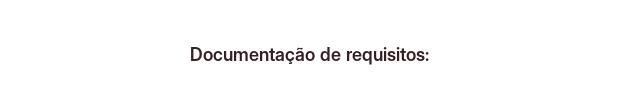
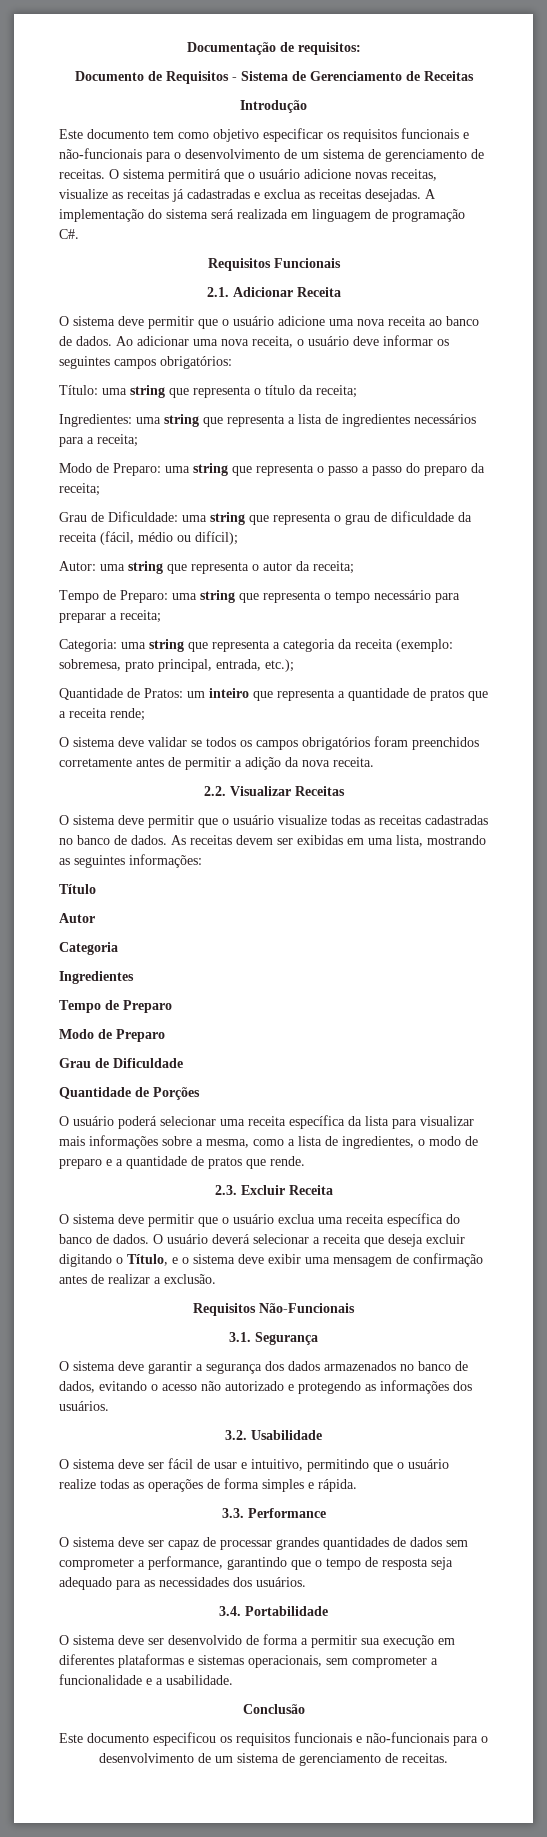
(429, 56) none -> [74,71,474,84] [240,100,307,113] [59,128,469,142] [59,148,484,162] [59,169,437,182] [59,189,436,202] [59,209,465,222] [59,229,79,239] [207,258,341,271] [206,287,341,297] [59,316,479,329] [59,335,449,348] [59,356,232,369] [59,385,357,398] [59,414,476,427] [59,434,138,447] [59,463,485,476] [59,483,100,496] [59,511,472,525] [59,531,238,545] [59,561,354,574] [59,590,460,603] [59,610,161,623] [59,639,453,652] [59,659,294,672] [59,688,488,701] [59,708,145,721] [59,736,479,750] [59,757,374,770] [203,786,345,796] [59,815,488,828] [59,835,486,847] [59,854,202,868] [59,884,96,894] [59,913,95,923] [59,942,118,955] [59,971,134,984] [59,1000,172,1013] [59,1029,165,1042] [59,1058,183,1068] [59,1087,200,1100] [59,1115,474,1129] [59,1135,478,1149] [59,1156,305,1169] [214,1185,333,1195] [59,1213,460,1227] [59,1234,465,1247] [59,1253,483,1267] [59,1274,216,1284] [193,1303,355,1316] [229,1332,318,1345] [59,1361,468,1374] [59,1380,472,1394] [59,1401,109,1411] [225,1430,322,1440] [59,1458,449,1472] [59,1478,357,1492] [221,1508,326,1518] [59,1537,468,1550] [59,1556,453,1570] [59,1577,306,1590] [219,1606,328,1616] [59,1634,455,1648] [59,1654,438,1668] [59,1674,233,1685] [242,1704,305,1714] [59,1732,488,1746] [99,1753,448,1766] // Documento de Requisitos - Sistema de Gerenciamento de Receitas // Introdução // Este documento tem como objetivo especificar os requisitos funcionais e não-funcionais para o desenvolvimento de um sistema de gerenciamento de receitas. O sistema permitirá que o usuário adicione novas receitas, visualize as receitas já cadastradas e exclua as receitas desejadas. A implementação do sistema será realizada em linguagem de programação C#. // Requisitos Funcionais // 2.1. Adicionar Receita // O sistema deve permitir que o usuário adicione uma nova receita ao banco de dados. Ao adicionar uma nova receita, o usuário deve informar os seguintes campos obrigatórios: // Título: uma string que representa o título da receita; // Ingredientes: uma string que representa a lista de ingredientes necessários para a receita; // Modo de Preparo: uma string que representa o passo a passo do preparo da receita; // Grau de Dificuldade: uma string que representa o grau de dificuldade da receita (fácil, médio ou difícil); // Autor: uma string que representa o autor da receita; // Tempo de Preparo: uma string que representa o tempo necessário para preparar a receita; // Categoria: uma string que representa a categoria da receita (exemplo: sobremesa, prato principal, entrada, etc.); // Quantidade de Pratos: um inteiro que representa a quantidade de pratos que a receita rende; // O sistema deve validar se todos os campos obrigatórios foram preenchidos corretamente antes de permitir a adição da nova receita. // 2.2. Visualizar Receitas // O sistema deve permitir que o usuário visualize todas as receitas cadastradas no banco de dados. As receitas devem ser exibidas em uma lista, mostrando as seguintes informações: // Título // Autor // Categoria // Ingredientes // Tempo de Preparo // Modo de Preparo // Grau de Dificuldade // Quantidade de Porções // O usuário poderá selecionar uma receita específica da lista para visualizar mais informações sobre a mesma, como a lista de ingredientes, o modo de preparo e a quantidade de pratos que rende. // 2.3. Excluir Receita // O sistema deve permitir que o usuário exclua uma receita específica do banco de dados. O usuário deverá selecionar a receita que deseja excluir digitando o Título, e o sistema deve exibir uma mensagem de confirmação antes de realizar a exclusão. // Requisitos Não-Funcionais // 3.1. Segurança // O sistema deve garantir a segurança dos dados armazenados no banco de dados, evitando o acesso não autorizado e protegendo as informações dos usuários. // 3.2. Usabilidade // O sistema deve ser fácil de usar e intuitivo, permitindo que o usuário realize todas as operações de forma simples e rápida. // 3.3. Performance // O sistema deve ser capaz de processar grandes quantidades de dados sem comprometer a performance, garantindo que o tempo de resposta seja adequado para as necessidades dos usuários. // 3.4. Portabilidade // O sistema deve ser desenvolvido de forma a permitir sua execução em diferentes plataformas e sistemas operacionais, sem comprometer a funcionalidade e a usabilidade. // Conclusão // Este documento especificou os requisitos funcionais e não-funcionais para o desenvolvimento de um sistema de gerenciamento de receitas.

